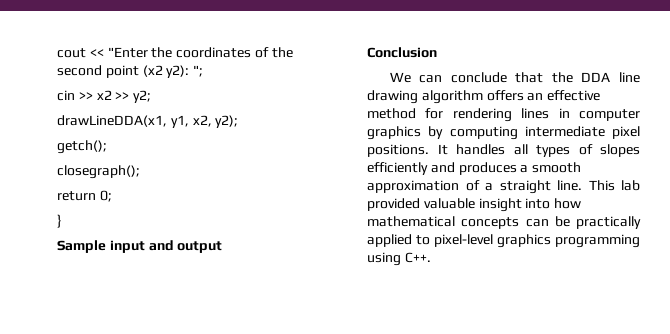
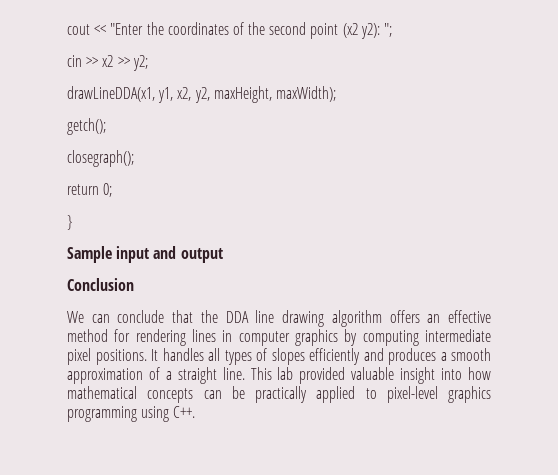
[215,115,239,128] y2); -> [194,86,336,103] y2, maxHeight, maxWidth);

